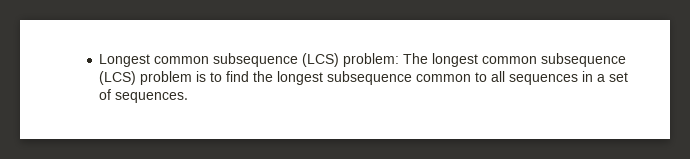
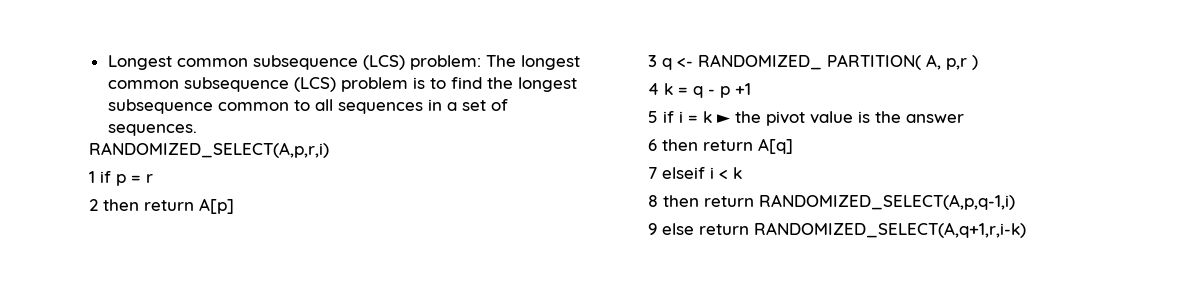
(189, 97) none -> [89,142,329,158] [89,171,153,186] [89,198,234,214] [648,54,978,70] [648,83,751,98] [648,111,964,126] [648,138,793,154] [648,167,742,179] [648,194,1015,210] [648,222,1026,238] // RANDOMIZED_SELECT(A,p,r,i) // 1 if p = r // 2 then return A[p] // 3 q <- RANDOMIZED_ PARTITION( A, p,r ) // 4 k = q - p +1 // 5 if i = k ► the pivot value is the answer // 6 then return A[q] // 7 elseif i < k // 8 then return RANDOMIZED_SELECT(A,p,q-1,i) // 9 else return RANDOMIZED_SELECT(A,q+1,r,i-k)

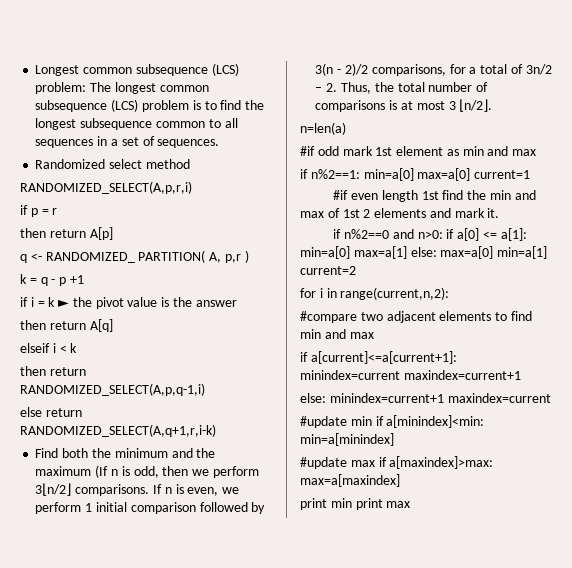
(197, 130) none -> [35,159,190,169] // Randomized select method
[89,171,95,183] 1 -> (192, 187) none
[89,199,98,211] 2 -> (58, 211) none
[648,55,657,67] 3 -> (113, 233) none
[648,83,659,95] 4 -> (249, 256) none
[648,111,658,123] 5 -> (84, 279) none
[648,139,657,151] 6 -> (237, 303) none
[648,167,657,179] 7 -> (113, 325) none
[648,195,658,207] 8 -> (78, 348) none
[648,223,657,235] 9 -> (205, 389) none
(1026, 230) none -> [35,448,216,458] [35,465,259,478] [35,483,240,496] [35,502,266,514] [315,63,552,76] [315,82,489,94] [315,99,493,112] [300,122,346,135] [300,146,537,156] [300,168,531,181] [333,190,536,202] [300,208,500,218] [333,228,527,241] [300,246,548,259] [300,266,356,275] [300,287,450,300] [300,311,532,323] [300,329,374,339] [300,351,457,364] [300,370,521,380] [300,393,551,403] [300,415,485,428] [300,433,394,446] [300,456,494,469] [300,474,400,487] [300,498,411,510] // Find both the minimum and the maximum (If n is odd, then we perform 3⌊n/2⌋ comparisons. If n is even, we perform 1 initial comparison followed by 3(n - 2)/2 comparisons, for a total of 3n/2 – 2. Thus, the total number of comparisons is at most 3 ⌊n/2⌋. // n=len(a) // #if odd mark 1st element as min and max // if n%2==1: min=a[0] max=a[0] current=1 // #if even length 1st find the min and max of 1st 2 elements and mark it. // if n%2==0 and n>0: if a[0] <= a[1]: min=a[0] max=a[1] else: max=a[0] min=a[1] current=2 // for i in range(current,n,2): // #compare two adjacent elements to find min and max // if a[current]<=a[current+1]: minindex=current maxindex=current+1 // else: minindex=current+1 maxindex=current // #update min if a[minindex]<min: min=a[minindex] // #update max if a[maxindex]>max: max=a[maxindex] // print min print max

